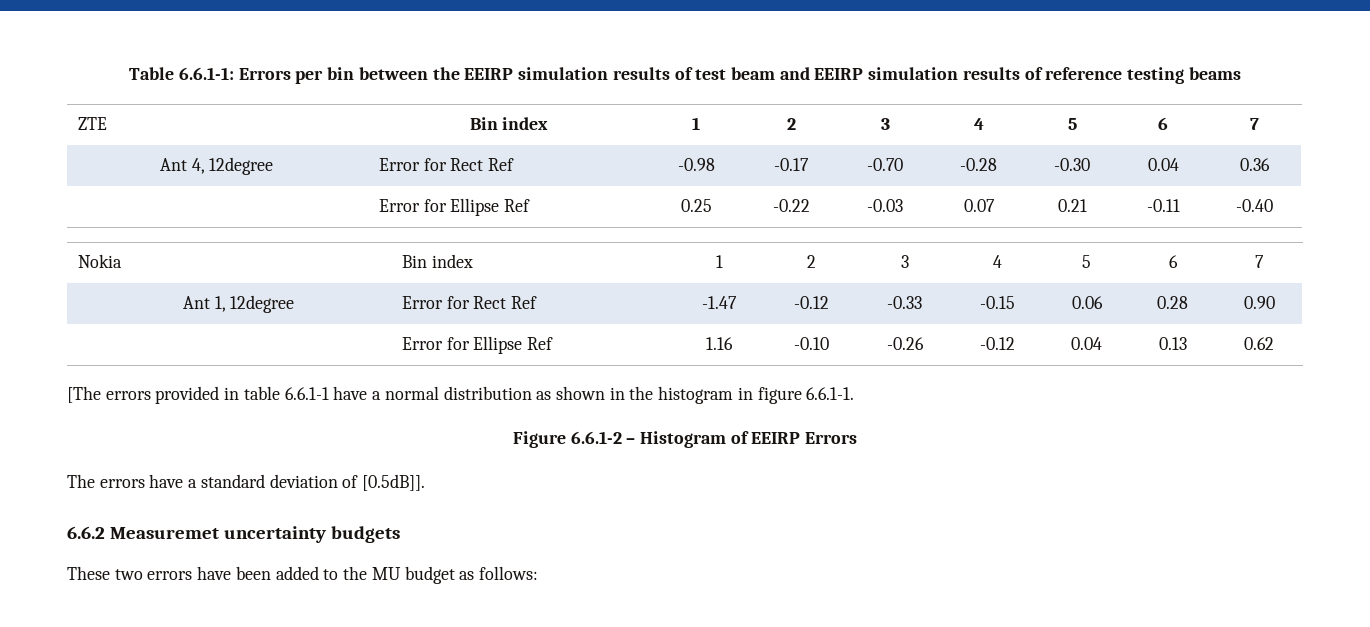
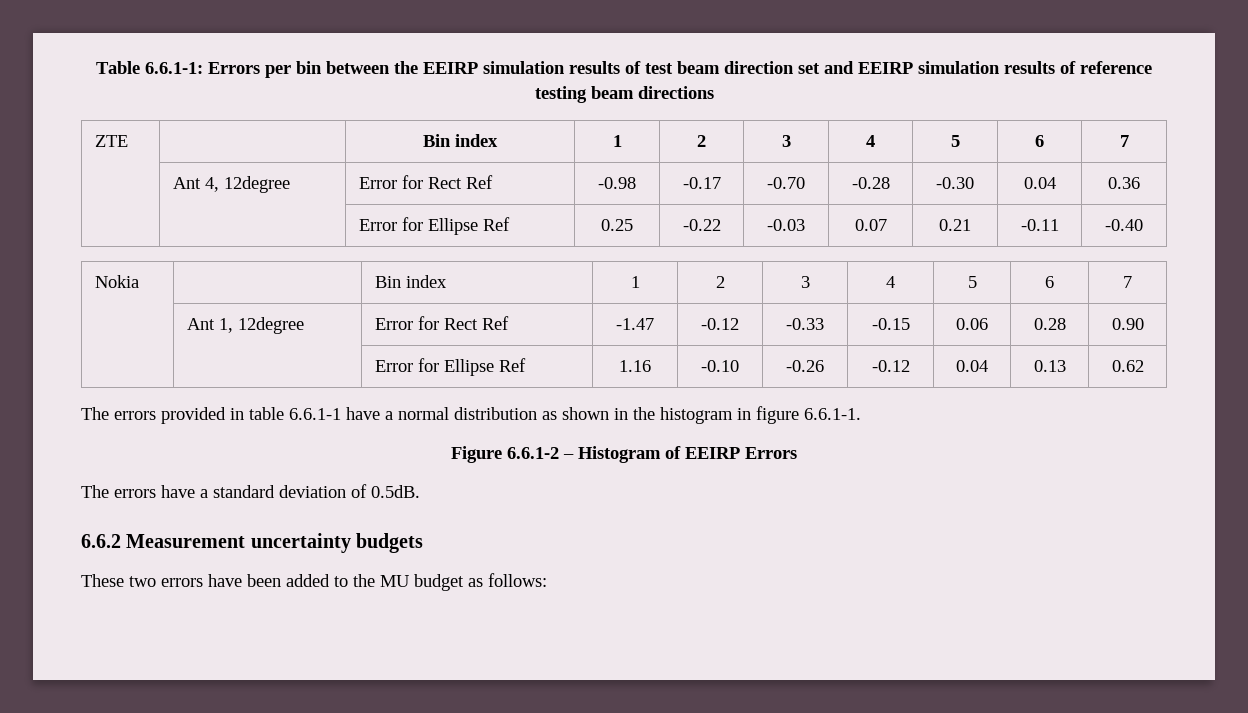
(775, 73) none -> [724,61,820,74] direction set
[1188,67,1241,80] beams -> [590,86,714,99] beam directions
[67,386,101,403] [The -> [81,407,109,420] The
[362,474,426,491] [0.5dB]]. -> [371,485,420,498] 0.5dB.
[110,527,220,539] Measuremet -> [126,534,246,548] Measurement

